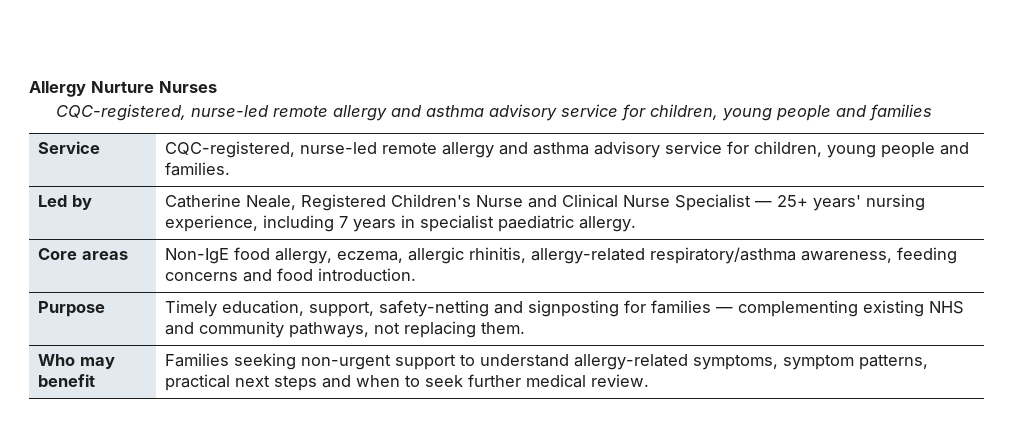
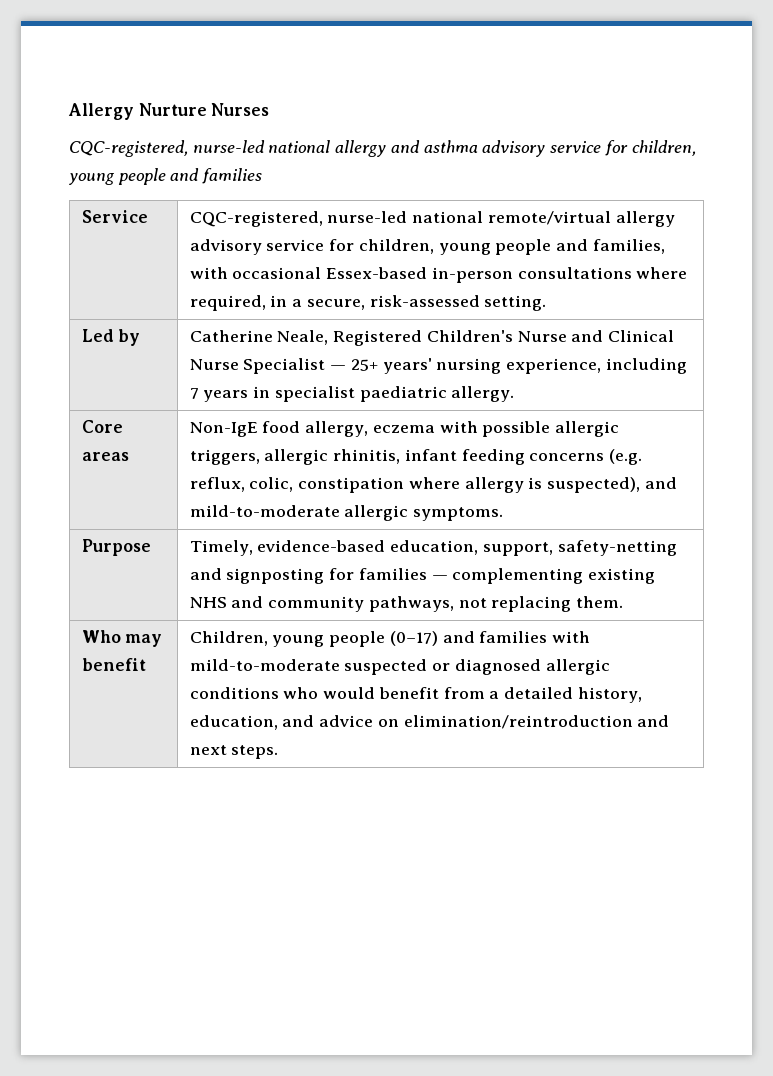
[273,105,329,117] remote -> [268,140,331,153] national
[381,141,969,158] [164,162,230,176] remote allergy and asthma advisory service for children, young people and families. -> [412,211,675,227] [189,239,665,255] [189,267,688,283] [189,295,547,311] national remote/virtual allergy advisory service for children, young people and families, with occasional Essex-based in-person consultations where required, in a secure, risk-assessed setting.
[336,247,957,264] [164,268,416,282] eczema, allergic rhinitis, allergy-related respiratory/asthma awareness, feeding concerns and food introduction. -> [372,421,620,437] [189,449,643,465] [189,477,677,493] [189,505,504,521] eczema with possible allergic triggers, allergic rhinitis, infant feeding concerns (e.g. reflux, colic, constipation where allergy is suspected), and mild-to-moderate allergic symptoms.
[164,300,217,317] Timely -> [189,540,386,556] Timely, evidence-based
[164,353,928,370] [164,374,649,391] Families seeking non-urgent support to understand allergy-related symptoms, symptom patterns, practical next steps and when to seek further medical review. -> [189,631,591,647] [189,659,610,675] [189,687,642,703] [189,715,670,730] [189,745,279,759] Children, young people (0–17) and families with mild-to-moderate suspected or diagnosed allergic conditions who would benefit from a detailed history, education, and advice on elimination/reintroduction and next steps.

